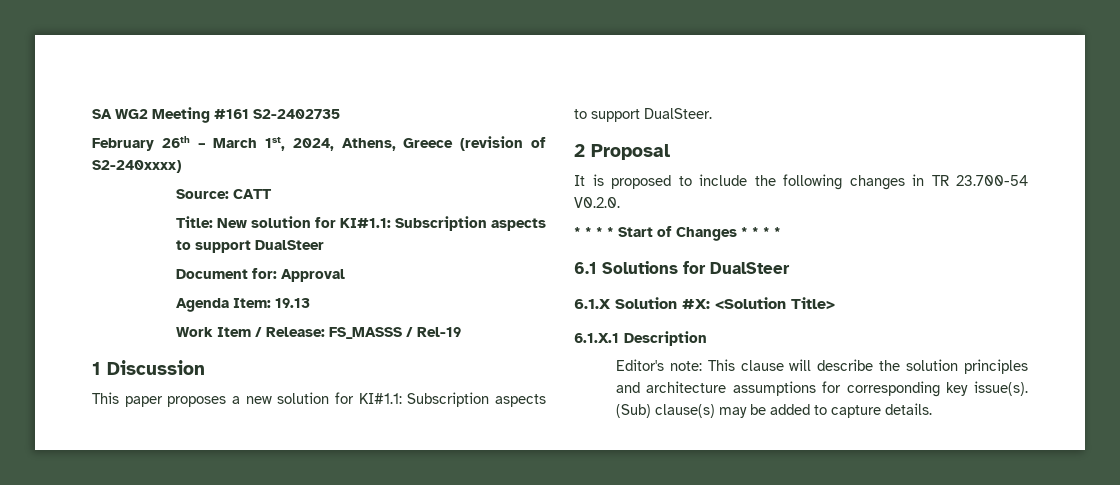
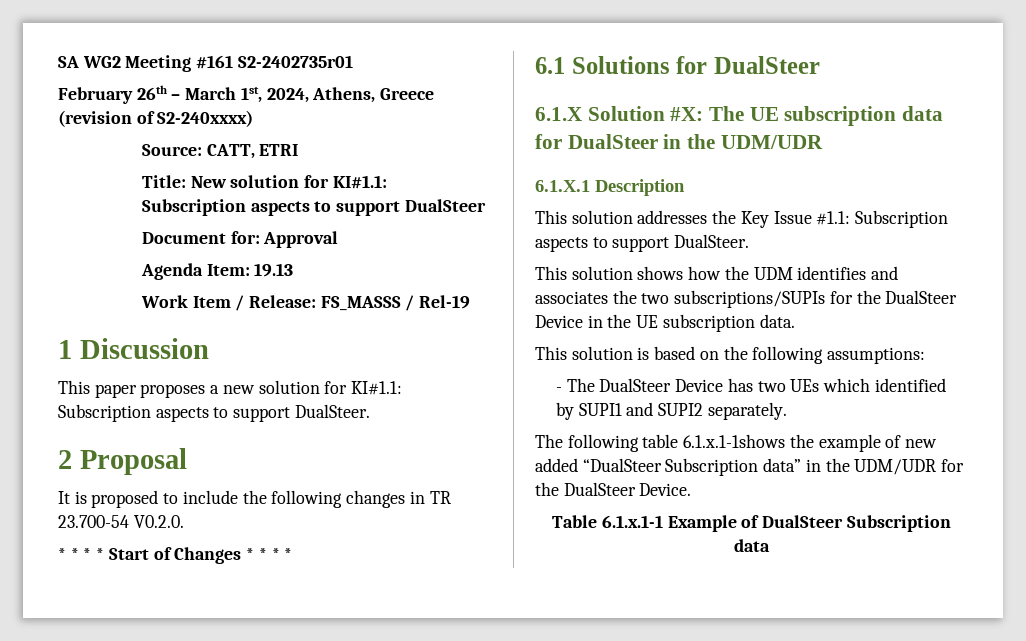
[253,109,340,119] S2-2402735 -> [237,55,353,68] S2-2402735r01
[232,189,272,199] CATT -> [206,144,299,159] CATT, ETRI
[715,297,835,310] [574,331,707,346] [615,359,1028,374] [615,381,1028,397] [615,403,932,418] <Solution Title> // 6.1.X.1 Description // Editor's note: This clause will describe the solution principles and architecture assumptions for corresponding key issue(s). (Sub) clause(s) may be added to capture details. -> [709,106,944,126] [535,134,823,149] [535,179,685,196] [535,210,949,228] [535,234,750,252] [535,266,899,280] [535,290,958,308] [535,314,795,332] [535,346,926,364] [555,378,946,392] [555,402,787,420] [535,434,938,452] [535,458,965,476] [535,482,692,496] [552,515,951,532] [734,539,770,552] The UE subscription data for DualSteer in the UDM/UDR // 6.1.X.1 Description // This solution addresses the Key Issue #1.1: Subscription aspects to support DualSteer. // This solution shows how the UDM identifies and associates the two subscriptions/SUPIs for the DualSteer Device in the UE subscription data. // This solution is based on the following assumptions: // - The DualSteer Device has two UEs which identified by SUPI1 and SUPI2 separately. // The following table 6.1.x.1-1shows the example of new added “DualSteer Subscription data” in the UDM/UDR for the DualSteer Device. // Table 6.1.x.1-1 Example of DualSteer Subscription data

